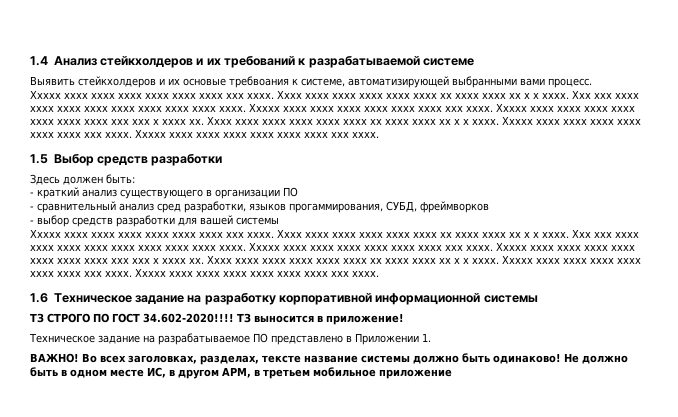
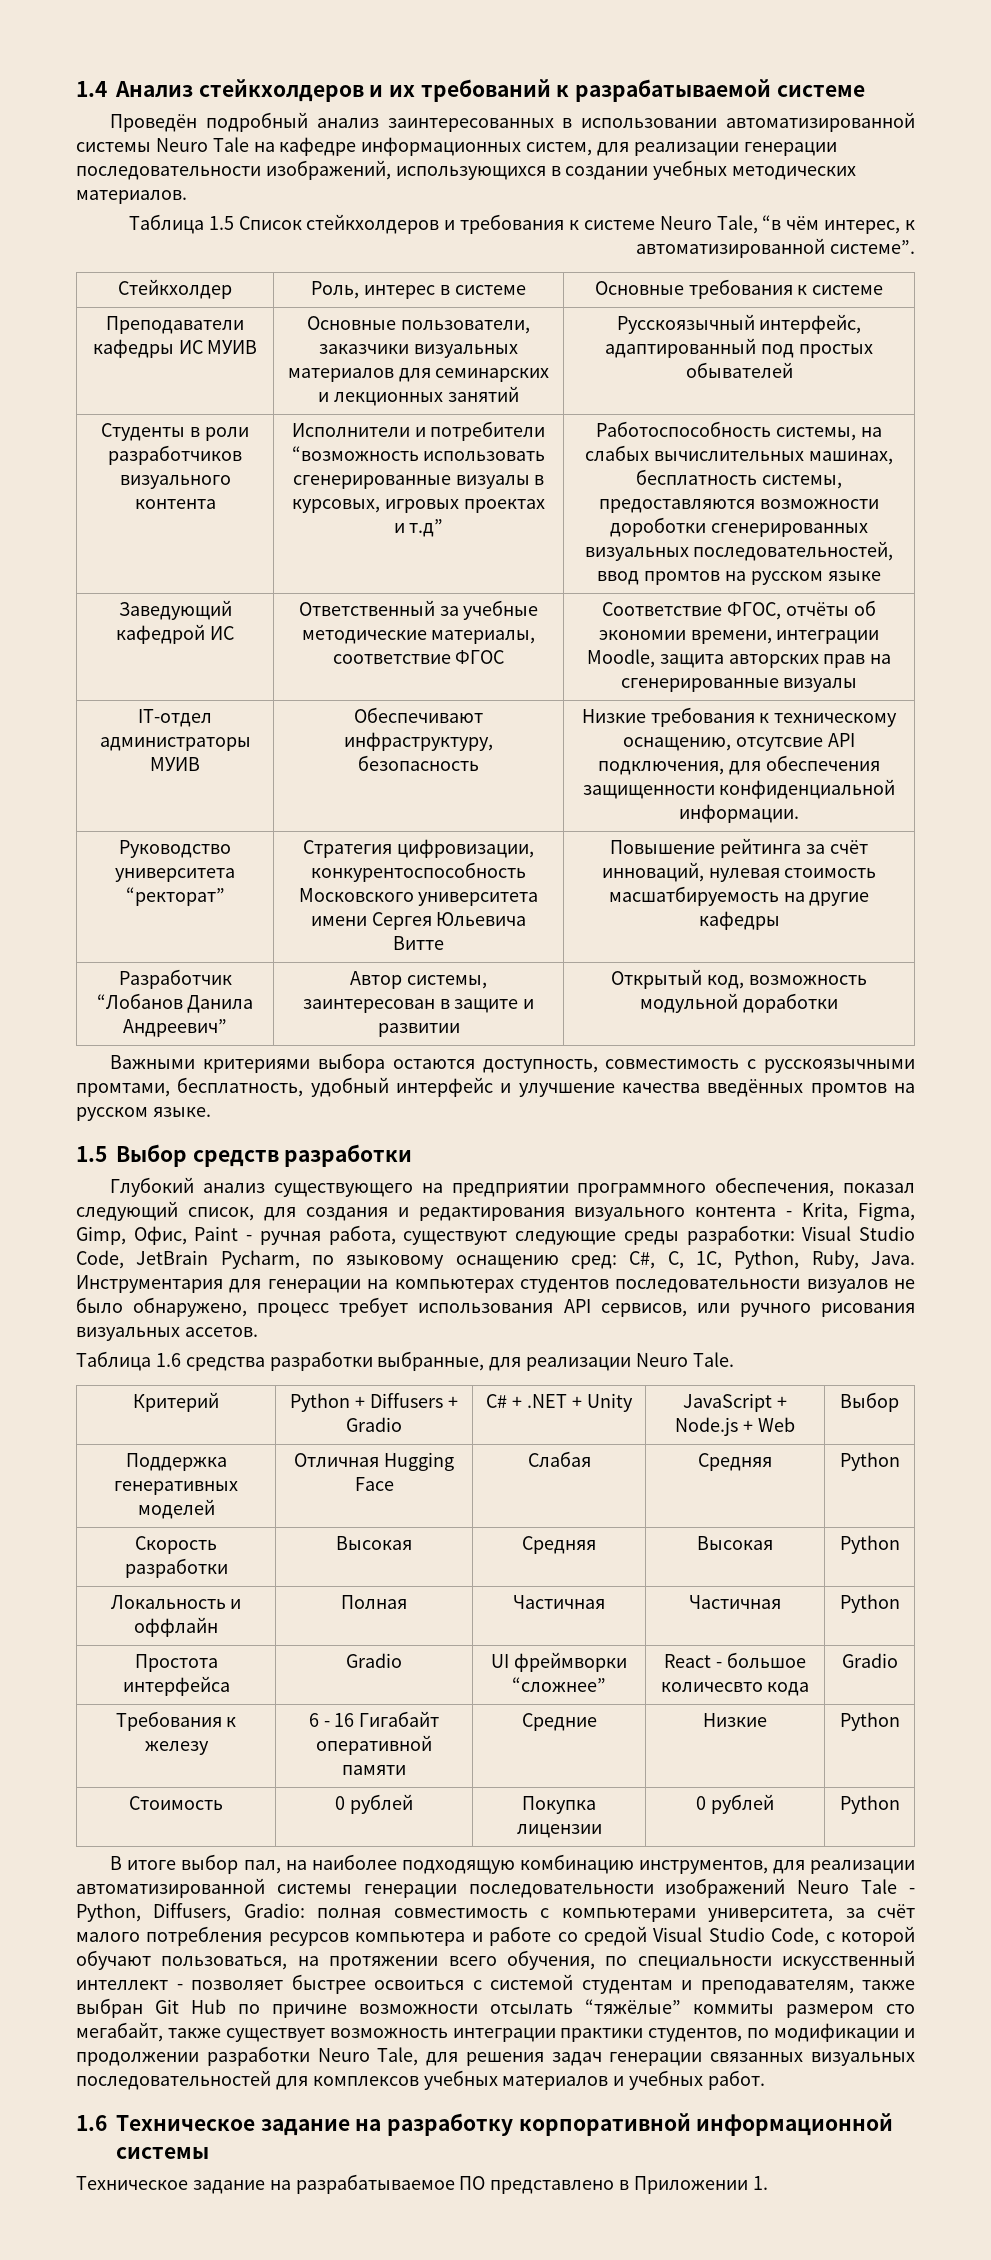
[30,76,592,88] [30,90,639,99] [30,103,635,112] [30,116,641,125] [30,129,379,138] [30,153,223,166] [30,174,135,185] [30,187,298,199] [30,201,489,213] [30,215,279,227] [30,229,639,238] [30,242,635,251] [30,255,641,264] [30,268,379,277] Выявить стейкхолдеров и их основые требвоания к системе, автоматизирующей выбранными вами процесс. // Ххххх хххх хххх хххх хххх хххх хххх ххх хххх. Хххх хххх хххх хххх хххх хххх хх хххх хххх хх х х хххх. Ххх ххх хххх хххх хххх хххх хххх хххх хххх хххх хххх. Ххххх хххх хххх хххх хххх хххх хххх ххх хххх. Ххххх хххх хххх хххх хххх хххх хххх хххх ххх ххх х хххх хх. Хххх хххх хххх хххх хххх хххх хх хххх хххх хх х х хххх. Ххххх хххх хххх хххх хххх хххх хххх ххх хххх. Ххххх хххх хххх хххх хххх хххх хххх ххх хххх. // 1.5 Выбор средств разработки // Здесь должен быть: // - краткий анализ существующего в организации ПО // - сравнительный анализ сред разработки, языков прогаммирования, СУБД, фреймворков // - выбор средств разработки для вашей системы // Ххххх хххх хххх хххх хххх хххх хххх ххх хххх. Хххх хххх хххх хххх хххх хххх хх хххх хххх хх х х хххх. Ххх ххх хххх хххх хххх хххх хххх хххх хххх хххх хххх. Ххххх хххх хххх хххх хххх хххх хххх ххх хххх. Ххххх хххх хххх хххх хххх хххх хххх хххх ххх ххх х хххх хх. Хххх хххх хххх хххх хххх хххх хх хххх хххх хх х х хххх. Ххххх хххх хххх хххх хххх хххх хххх ххх хххх. Ххххх хххх хххх хххх хххх хххх хххх ххх хххх. -> [110,112,915,132] [76,137,837,156] [76,160,857,180] [76,190,187,204] [128,214,916,234] [636,238,915,258] [118,279,232,299] [311,281,526,299] [594,279,884,299] [106,316,244,334] [92,339,258,358] [307,316,530,334] [319,344,518,358] [287,368,550,382] [318,386,519,406] [616,314,862,334] [605,338,873,358] [685,362,793,378] [101,423,249,441] [108,445,242,465] [119,475,231,489] [134,499,216,509] [291,421,546,441] [291,446,546,461] [292,475,545,489] [292,499,545,513] [393,519,444,537] [596,421,882,441] [585,445,893,465] [636,469,842,489] [599,499,879,513] [610,517,868,537] [584,541,894,561] [597,571,881,585] [118,600,232,620] [116,624,234,644] [298,600,539,620] [301,630,536,644] [332,650,505,664] [602,600,876,620] [598,630,880,644] [586,649,892,668] [620,678,858,692] [138,709,212,727] [99,737,251,751] [150,757,200,771] [353,707,483,723] [344,732,493,751] [357,755,479,771] [581,707,898,727] [623,733,855,751] [598,755,880,775] [582,779,896,799] [679,804,799,823] [119,840,231,858] [115,868,235,882] [125,887,225,906] [303,839,534,858] [311,862,526,882] [298,888,539,906] [310,912,527,930] [392,936,444,950] [610,838,868,858] [601,862,877,882] [608,886,870,906] [698,911,780,930] [118,969,232,989] [96,993,254,1013] [123,1019,227,1037] [350,971,487,989] [302,999,535,1013] [377,1023,460,1037] [611,969,867,989] [640,993,838,1013] [110,1053,915,1073] [76,1077,915,1097] [76,1107,211,1121] [76,1144,413,1167] [110,1177,915,1197] [76,1201,915,1221] [76,1225,916,1245] [76,1250,916,1269] [76,1275,915,1293] [76,1297,915,1317] [76,1327,258,1341] [76,1351,734,1371] [133,1392,219,1412] [290,1393,458,1412] [346,1417,402,1432] [486,1393,633,1412] [683,1393,787,1412] [675,1417,795,1436] [840,1392,899,1412] [125,1453,227,1471] [114,1481,238,1495] [137,1499,215,1519] [294,1452,454,1471] [354,1477,394,1491] [527,1451,591,1467] [698,1453,772,1471] [839,1452,900,1471] [135,1536,217,1554] [124,1558,228,1578] [336,1536,412,1550] [522,1536,596,1554] [697,1536,773,1550] [839,1535,900,1554] [110,1595,242,1609] [134,1617,218,1637] [341,1595,407,1609] [513,1595,605,1609] [689,1595,781,1609] [839,1594,900,1613] [134,1654,218,1672] [122,1676,230,1696] [346,1653,402,1668] [491,1652,627,1672] [512,1677,606,1692] [664,1652,806,1668] [660,1682,810,1696] [841,1653,898,1668] [115,1711,237,1731] [144,1741,209,1755] [308,1711,440,1727] [316,1735,432,1755] [342,1765,406,1775] [521,1713,597,1731] [703,1713,767,1727] [839,1712,900,1731] [129,1796,223,1810] [335,1794,413,1814] [522,1796,596,1814] [516,1824,602,1838] [696,1794,774,1814] [839,1795,900,1814] [110,1854,915,1874] [76,1878,916,1898] [76,1903,916,1922] [76,1926,915,1946] [76,1950,915,1970] [76,1974,915,1994] [76,1998,915,2018] [76,2022,916,2042] [76,2046,916,2066] [76,2070,766,2090] Проведён подробный анализ заинтересованных в использовании автоматизированной системы Neuro Tale на кафедре информационных систем, для реализации генерации последовательности изображений, использующихся в создании учебных методических материалов. // Таблица 1.5 Список стейкхолдеров и требования к системе Neuro Tale, “в чём интерес, к автоматизированной системе”. // Стейкхолдер | Роль, интерес в системе | Основные требования к системе // Преподаватели кафедры ИС МУИВ | Основные пользователи, заказчики визуальных материалов для семинарских и лекционных занятий | Русскоязычный интерфейс, адаптированный под простых обывателей // Студенты в роли разработчиков визуального контента | Исполнители и потребители “возможность использовать сгенерированные визуалы в курсовых, игровых проектах и т.д” | Работоспособность системы, на слабых вычислительных машинах, бесплатность системы, предоставляются возможности дороботки сгенерированных визуальных последовательностей, ввод промтов на русском языке // Заведующий кафедрой ИС | Ответственный за учебные методические материалы, соответствие ФГОС | Соответствие ФГОС, отчёты об экономии времени, интеграции Moodle, защита авторских прав на сгенерированные визуалы // IT-отдел администраторы МУИВ | Обеспечивают инфраструктуру, безопасность | Низкие требования к техническому оснащению, отсутсвие API подключения, для обеспечения защищенности конфиденциальной информации. // Руководство университета “ректорат” | Стратегия цифровизации, конкурентоспособность Московского университета имени Сергея Юльевича Витте | Повышение рейтинга за счёт инноваций, нулевая стоимость масшатбируемость на другие кафедры // Разработчик “Лобанов Данила Андреевич” | Автор системы, заинтересован в защите и развитии | Открытый код, возможность модульной доработки // Важными критериями выбора остаются доступность, совместимость с русскоязычными промтами, бесплатность, удобный интерфейс и улучшение качества введённых промтов на русском языке. // 1.5 Выбор средств разработки // Глубокий анализ существующего на предприятии программного обеспечения, показал следующий список, для создания и редактирования визуального контента - Krita, Figma, Gimp, Офис, Paint - ручная работа, существуют следующие среды разработки: Visual Studio Code, JetBrain Pycharm, по языковому оснащению сред: С#, C, 1C, Python, Ruby, Java. Инструментария для генерации на компьютерах студентов последовательности визуалов не было обнаружено, процесс требует использования API сервисов, или ручного рисования визуальных ассетов. // Таблица 1.6 средства разработки выбранные, для реализации Neuro Tale. // Критерий | Python + Diffusers + Gradio | C# + .NET + Unity | JavaScript + Node.js + Web | Выбор // Поддержка генеративных моделей | Отличная Hugging Face | Слабая | Средняя | Python // Скорость разработки | Высокая | Средняя | Высокая | Python // Локальность и оффлайн | Полная | Частичная | Частичная | Python // Простота интерфейса | Gradio | UI фреймворки “сложнее” | React - большое количесвто кода | Gradio // Требования к железу | 6 - 16 Гигабайт оперативной памяти | Средние | Низкие | Python // Стоимость | 0 рублей | Покупка лицензии | 0 рублей | Python // В итоге выбор пал, на наиболее подходящую комбинацию инструментов, для реализации автоматизированной системы генерации последовательности изображений Neuro Tale - Python, Diffusers, Gradio: полная совместимость с компьютерами университета, за счёт малого потребления ресурсов компьютера и работе со средой Visual Studio Code, с которой обучают пользоваться, на протяжении всего обучения, по специальности искусственный интеллект - позволяет быстрее освоиться с системой студентам и преподавателям, также выбран Git Hub по причине возможности отсылать “тяжёлые” коммиты размером сто мегабайт, также существует возможность интеграции практики студентов, по модификации и продолжении разработки Neuro Tale, для решения задач генерации связанных визуальных последовательностей для комплексов учебных материалов и учебных работ.
[30,313,404,325] // ТЗ СТРОГО ПО ГОСТ 34.602-2020!!!! ТЗ выносится в приложение! -> (209, 2153) none
[30,353,628,365] [30,367,452,379] // ВАЖНО! Во всех заголовках, разделах, тексте название системы должно быть одинаково! Не должно быть в одном месте ИС, в другом АРМ, в третьем мобильное приложение -> (768, 2183) none

